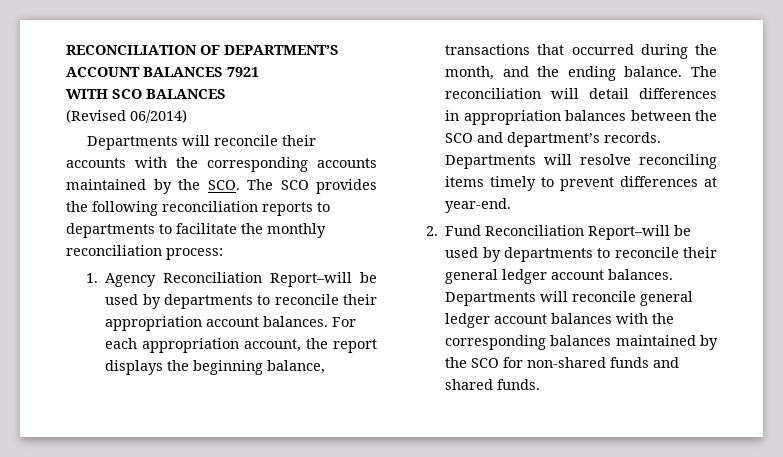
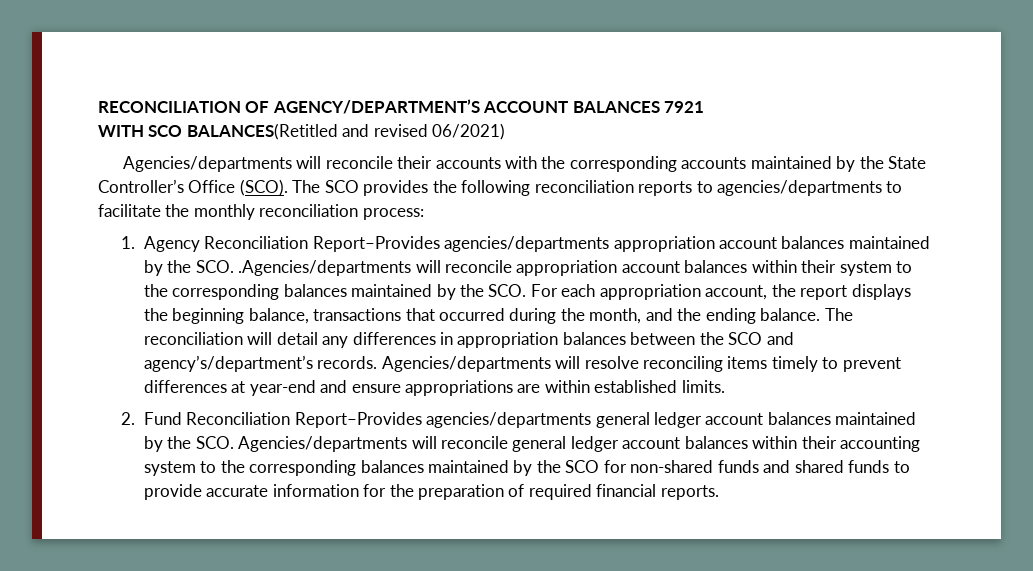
[224,45,339,55] DEPARTMENT’S -> [272,99,480,114] AGENCY/DEPARTMENT’S
[146,89,226,99] [66,109,187,123] [86,136,178,150] BALANCES // (Revised 06/2014) // Departments -> [186,123,506,140] [122,156,292,172] BALANCES(Retitled and revised 06/2021) // Agencies/departments
[207,180,240,190] SCO. -> [888,156,927,169] [98,179,288,196] State Controller’s Office (SCO).
[66,223,155,238] departments -> [717,180,883,196] agencies/departments
[270,272,377,287] [105,294,377,309] [105,316,329,331] Report–will be used by departments to reconcile their appropriation account balances. -> [312,236,930,252] [143,260,913,276] [143,284,527,300] Report–Provides agencies/departments appropriation account balances maintained by the SCO. .Agencies/departments will reconcile appropriation account balances within their system to the corresponding balances maintained by the SCO.
(630, 93) none -> [322,336,349,348] any
[507,132,662,147] [445,155,537,169] department’s records. Departments -> [143,355,551,372] agency’s/department’s records. Agencies/departments
[445,198,512,213] [425,225,692,240] [445,247,717,262] [445,269,674,284] [445,292,537,306] year-end. // 2. Fund Reconciliation Report–will be used by departments to reconcile their general ledger account balances. Departments -> [249,380,725,396] [120,412,917,428] [143,436,408,452] year-end and ensure appropriations are within established limits. // 2. Fund Reconciliation Report–Provides agencies/departments general ledger account balances maintained by the SCO. Agencies/departments
[616,313,649,324] with -> [752,436,921,452] [143,461,217,476] within their accounting system to
[497,379,541,390] funds. -> [848,460,910,473] [143,484,719,500] funds to provide accurate information for the preparation of required financial reports.

